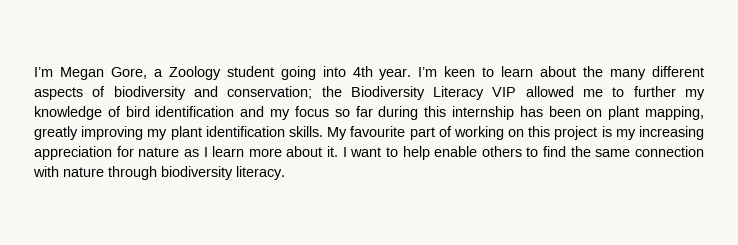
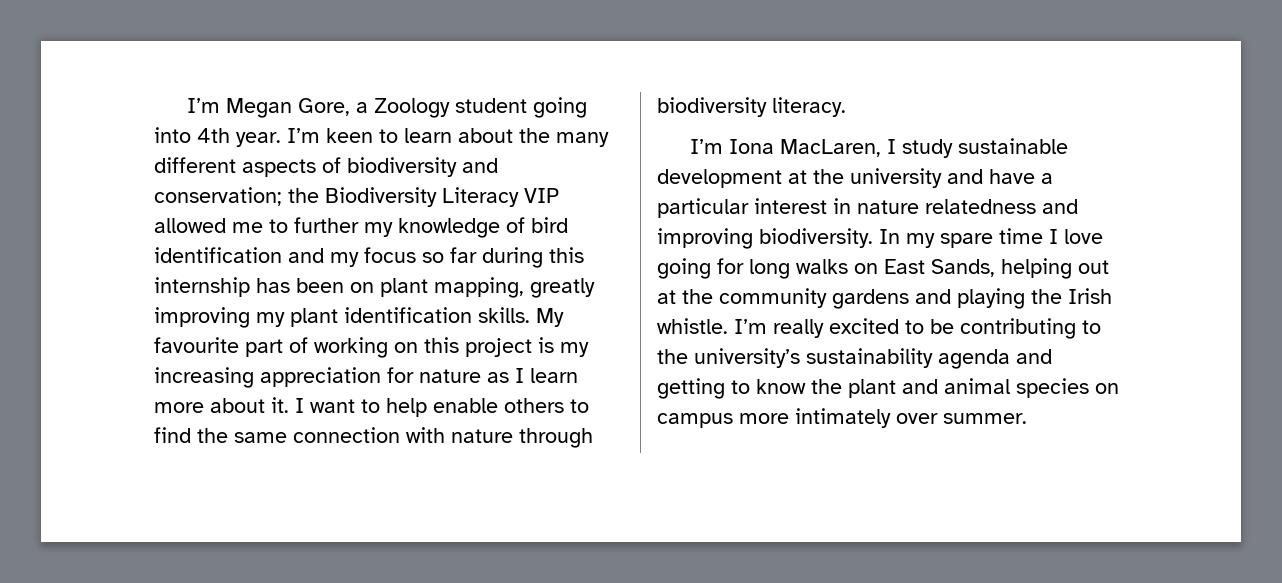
(285, 173) none -> [689,138,1068,158] [657,168,1053,188] [657,198,1078,218] [657,228,1103,249] [657,258,1109,279] [657,288,1112,309] [657,318,1101,339] [657,348,1052,369] [657,378,1119,399] [657,408,1027,428] // I’m Iona MacLaren, I study sustainable development at the university and have a particular interest in nature relatedness and improving biodiversity. In my spare time I love going for long walks on East Sands, helping out at the community gardens and playing the Irish whistle. I’m really excited to be contributing to the university’s sustainability agenda and getting to know the plant and animal species on campus more intimately over summer.

